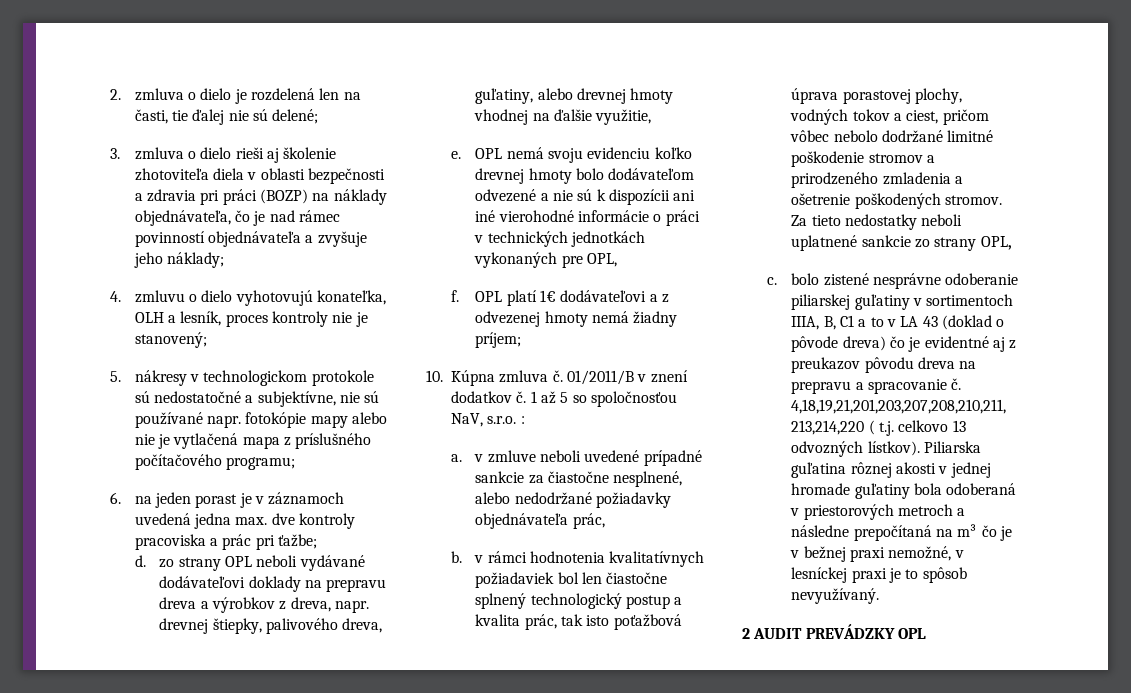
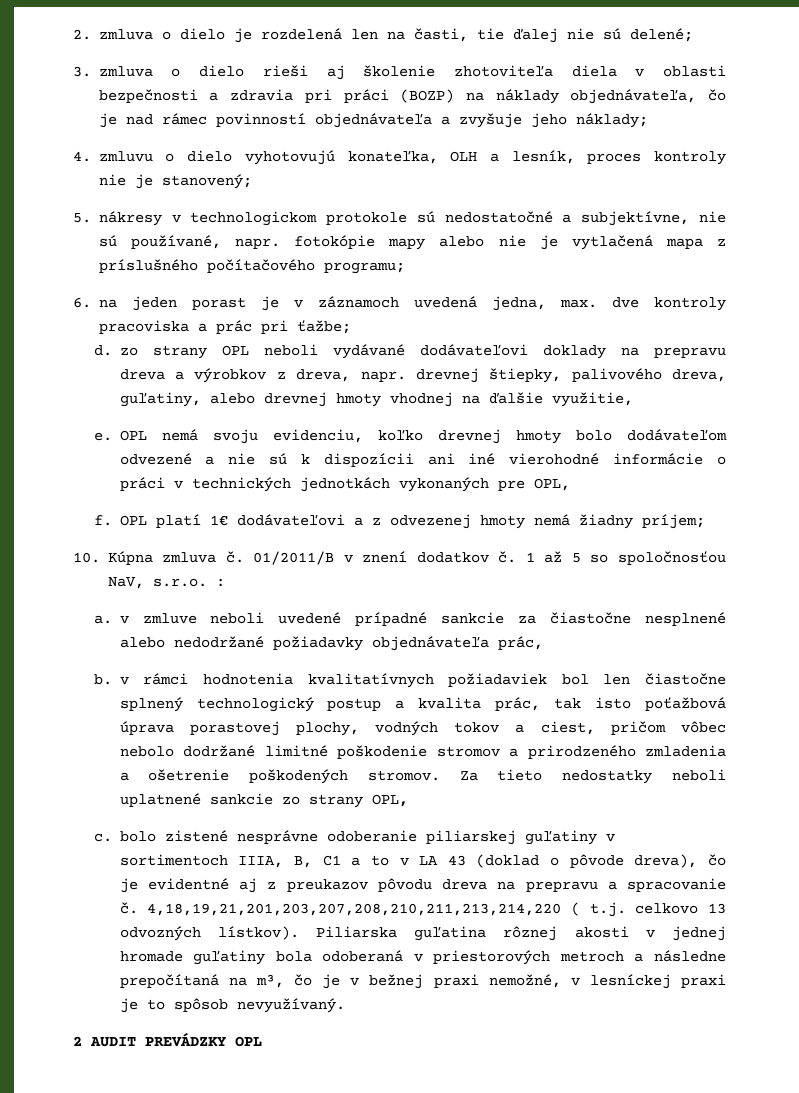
[134,412,203,428] používané -> [130,235,221,249] používané,
[194,513,232,529] jedna -> [491,296,546,311] jedna,
[587,147,651,159] evidenciu -> [272,429,363,443] evidenciu,
[613,471,683,487] nesplnené, -> [644,612,726,626] nesplnené
[842,336,886,351] dreva) -> [634,854,698,868] dreva),
[957,524,978,537] m³ -> [255,974,284,988] m³,

